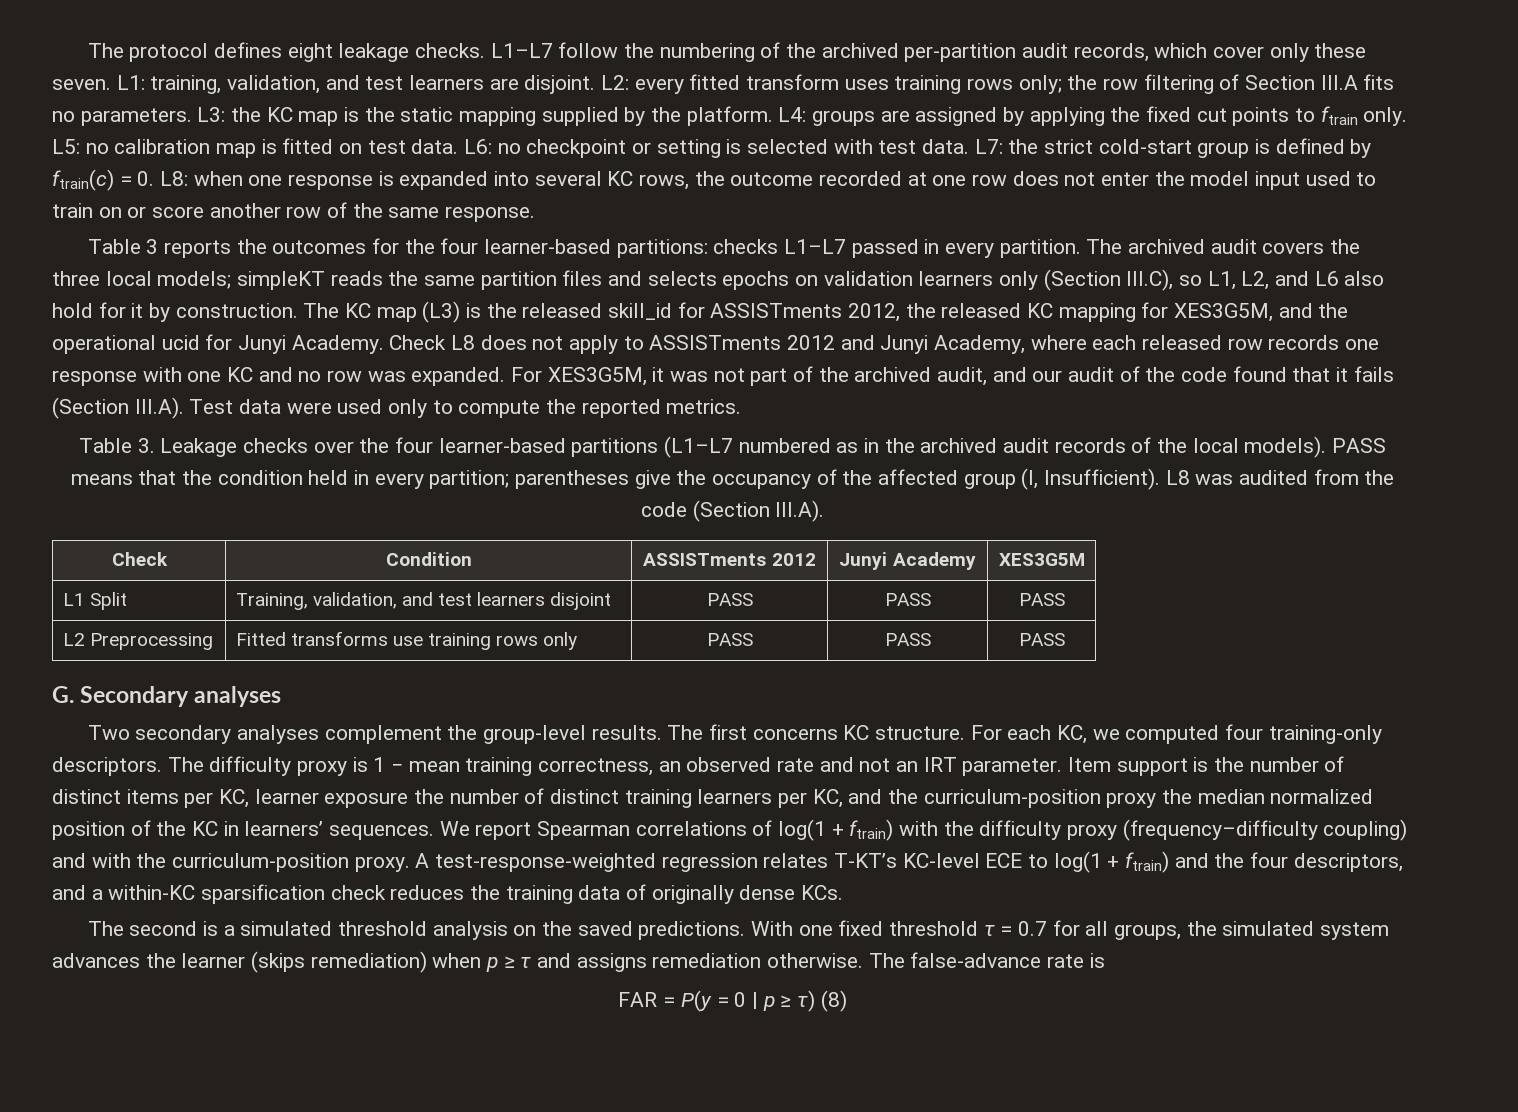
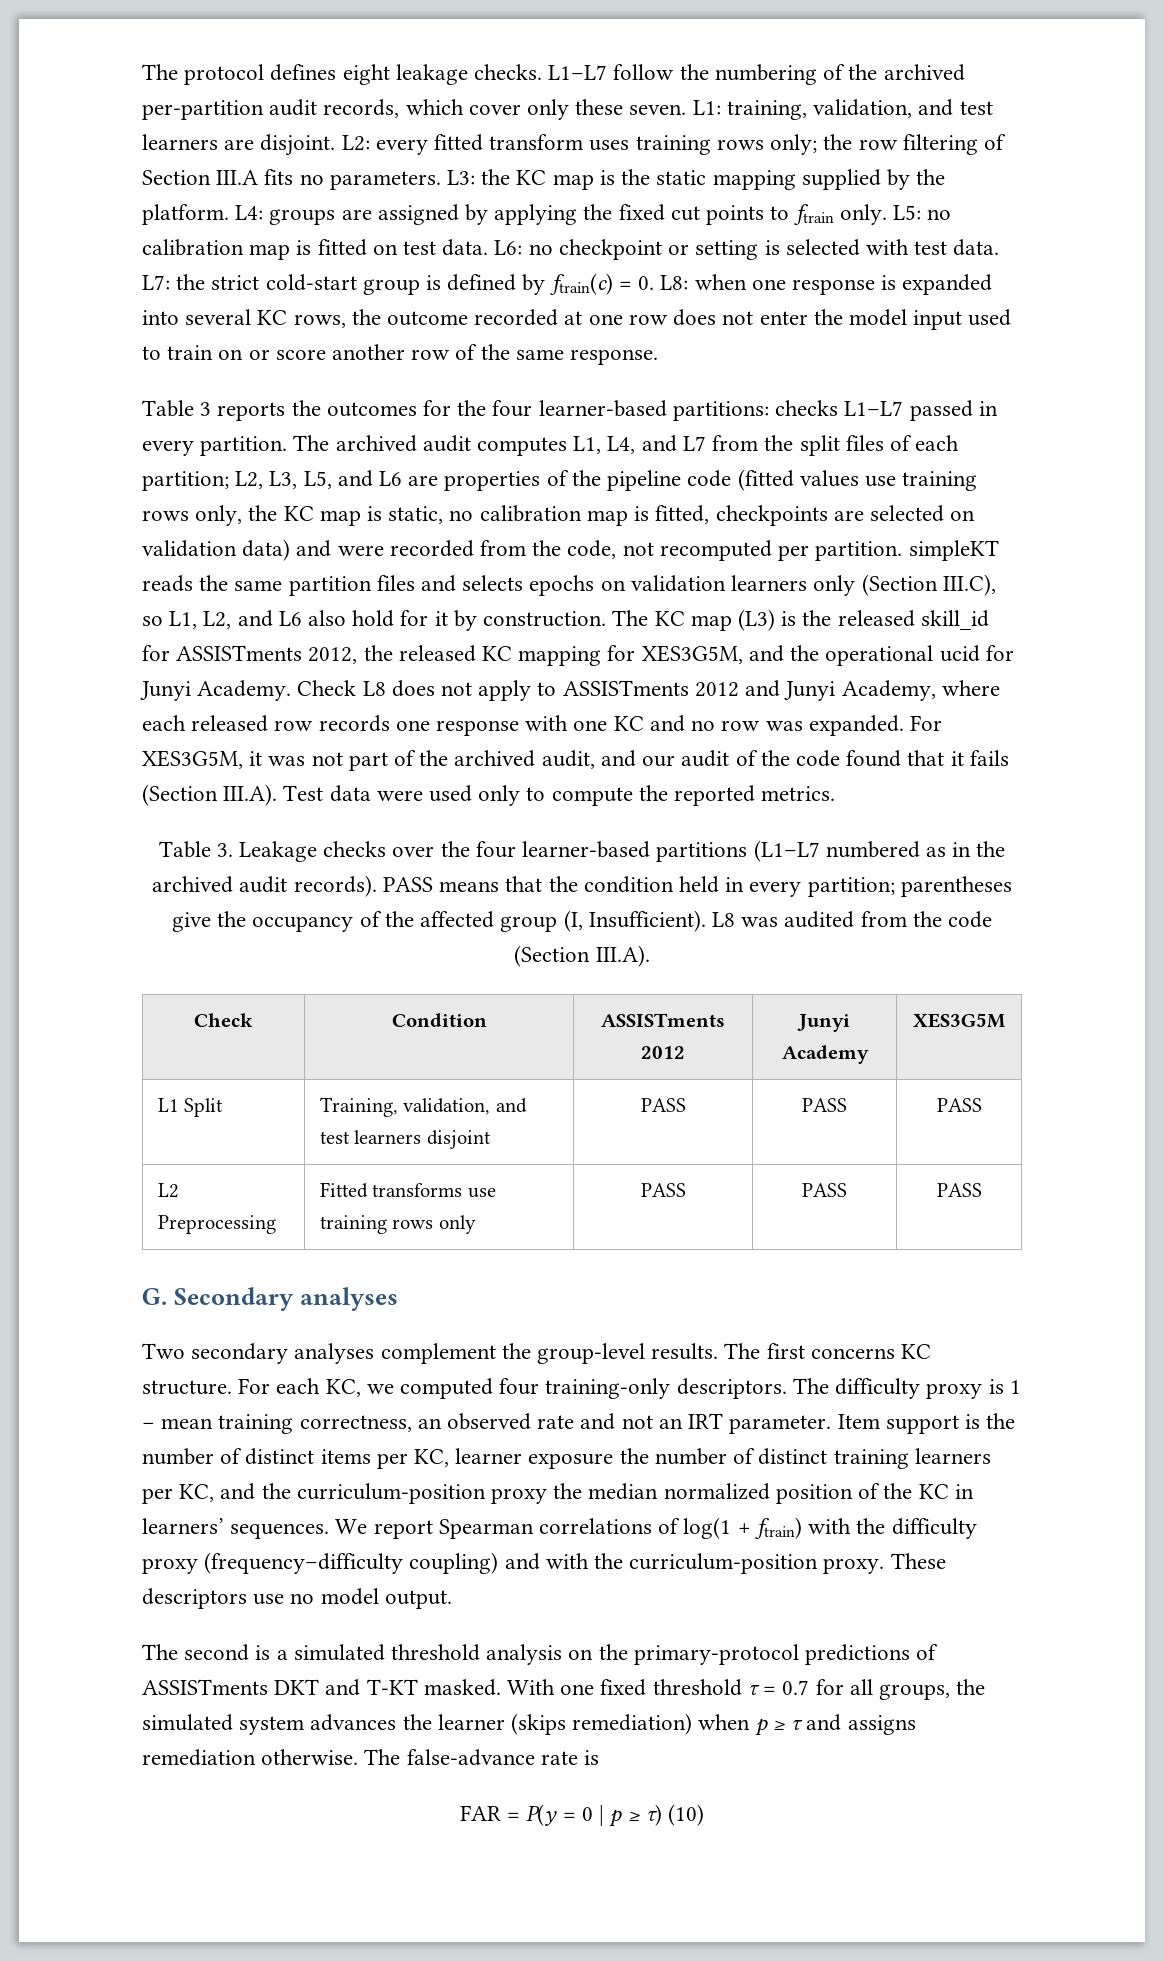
[1262,239,1360,254] [52,271,232,289] covers the three local models; -> [477,435,960,456] [142,469,978,491] [142,505,976,526] [142,539,903,561] computes L1, L4, and L7 from the split files of each partition; L2, L3, L5, and L6 are properties of the pipeline code (fitted values use training rows only, the KC map is static, no calibration map is fitted, checkpoints are selected on validation data) and were recorded from the code, not recomputed per partition.
[1054,436,1327,458] records of the local models). -> [293,875,377,897] records).
[415,851,1403,873] [52,884,844,904] A test-response-weighted regression relates T-KT’s KC-level ECE to log(1 + ftrain) and the four descriptors, and a within-KC sparsification check reduces the training data of originally dense KCs. -> [890,1553,946,1569] [142,1588,452,1609] These descriptors use no model output.
[577,921,746,940] saved predictions. -> [633,1644,939,1665] [142,1679,501,1696] primary-protocol predictions of ASSISTments DKT and T-KT masked.
[820,990,847,1012] (8) -> [667,1804,704,1826] (10)

